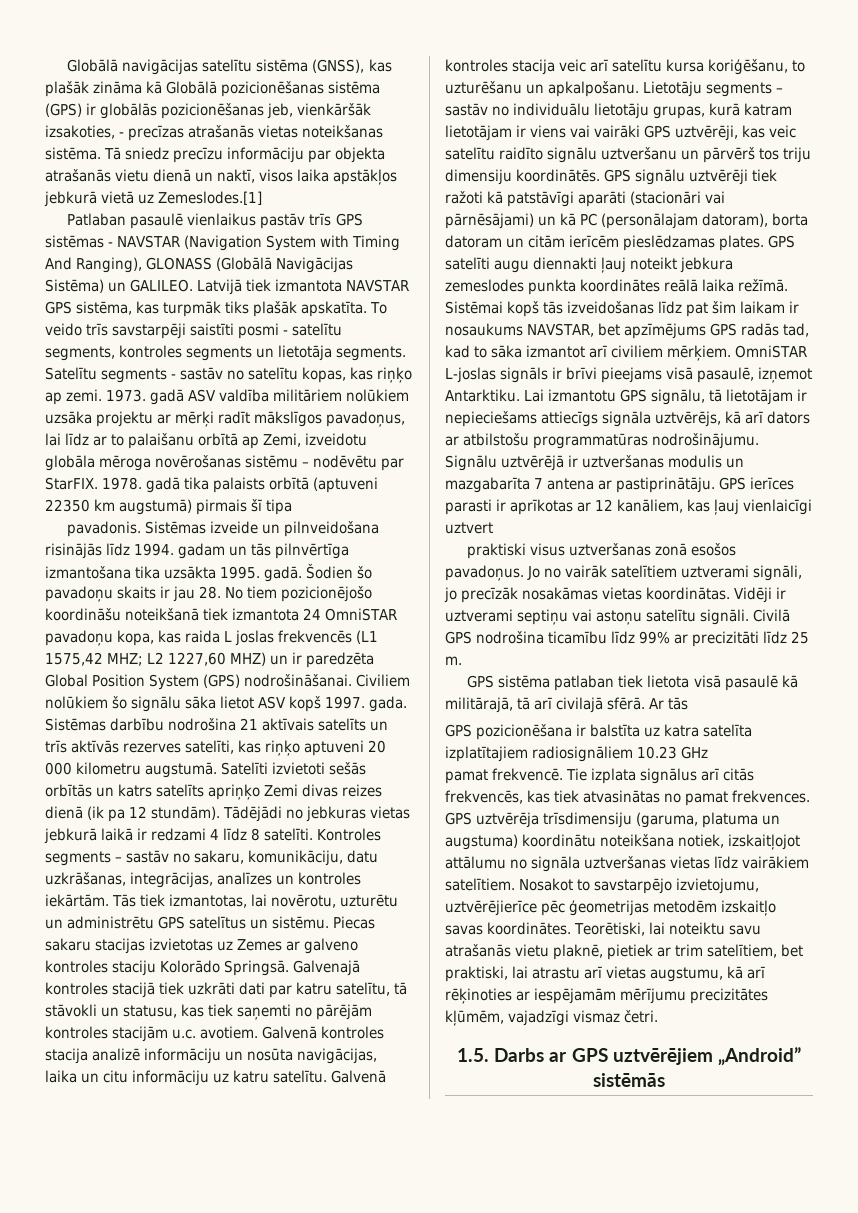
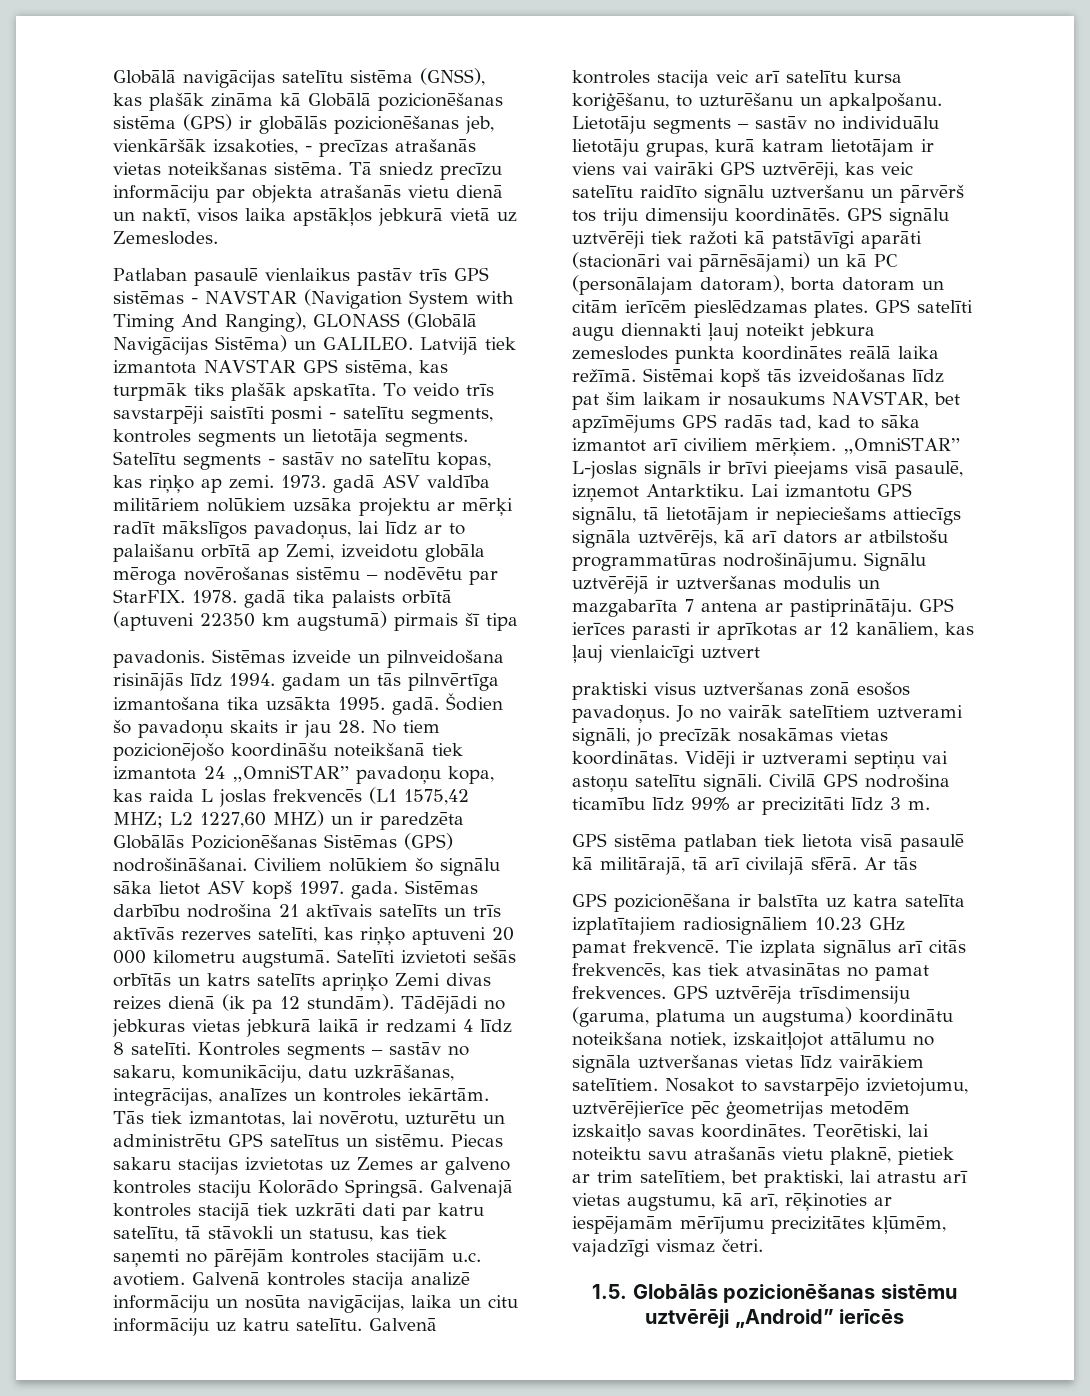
[158,191,263,205] Zemeslodes.[1] -> [113,231,218,245] Zemeslodes.
[325,608,398,621] OmniSTAR -> [232,765,349,782] „OmniSTAR”
[45,674,200,690] Global Position System -> [113,834,397,849] Globālās Pozicionēšanas Sistēmas
[735,345,808,358] OmniSTAR -> [843,437,960,454] „OmniSTAR”
[791,631,810,644] 25 -> [890,797,901,810] 3
[747,966,766,979] arī -> [750,1193,778,1209] arī,
[494,1047,801,1066] [593,1073,665,1087] Darbs ar GPS uztvērējiem „Android” sistēmās -> [632,1284,957,1303] [645,1309,904,1328] Globālās pozicionēšanas sistēmu uztvērēji „Android” ierīcēs

